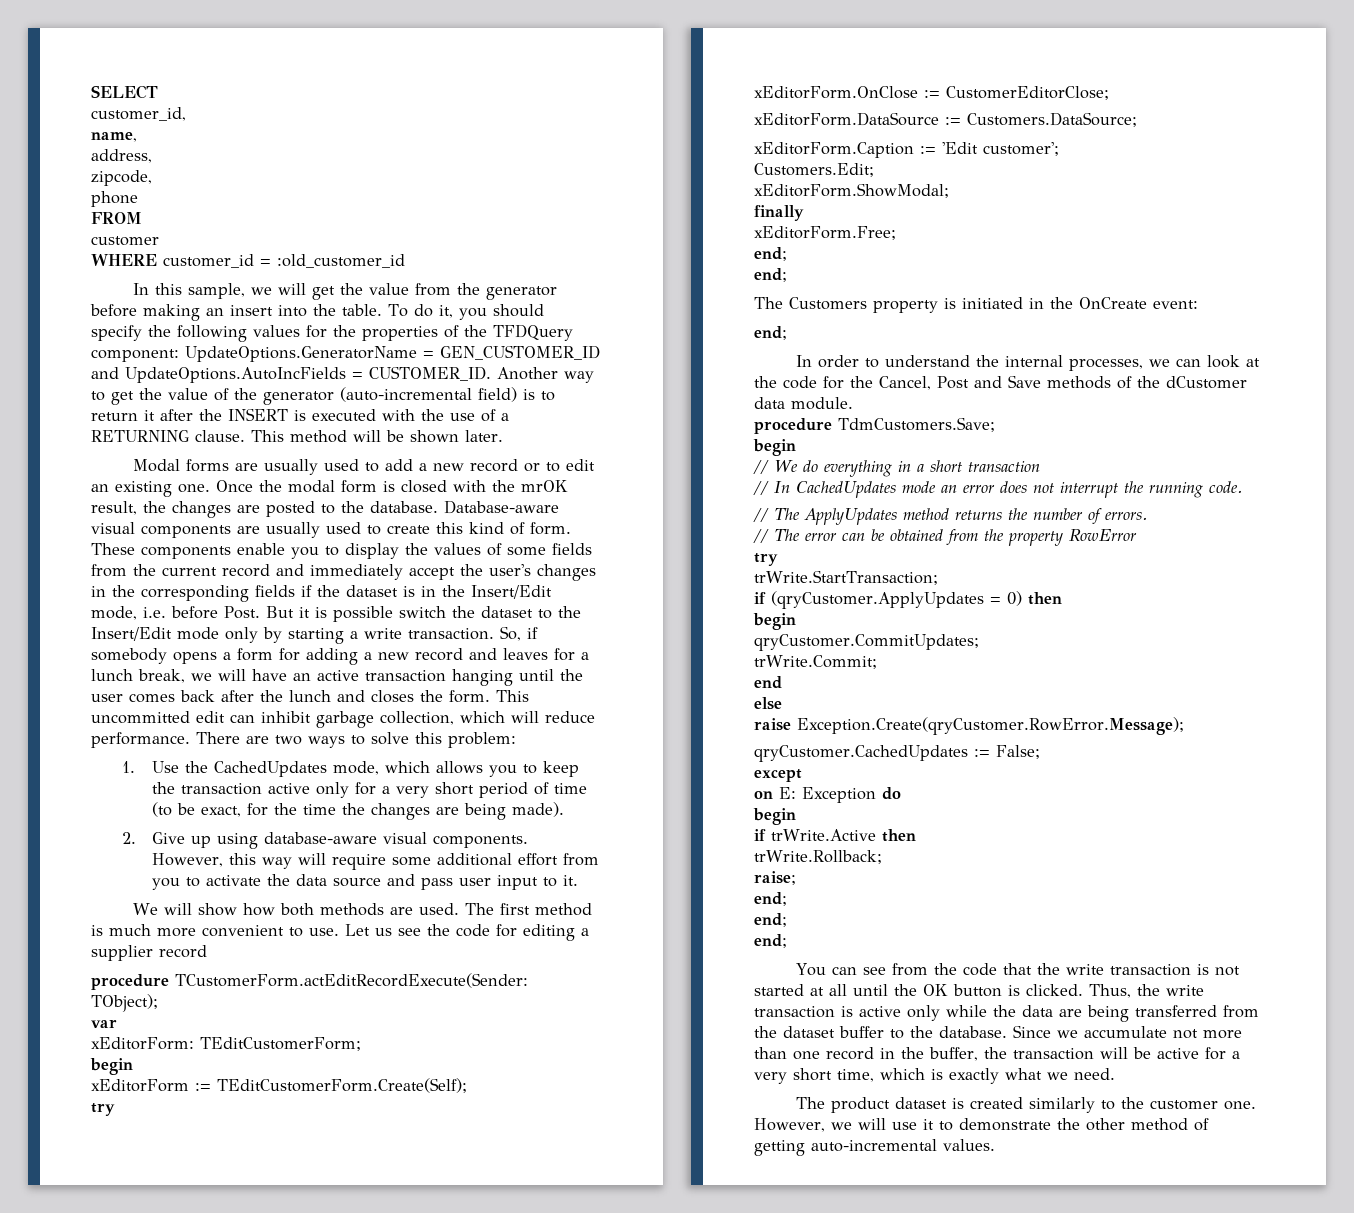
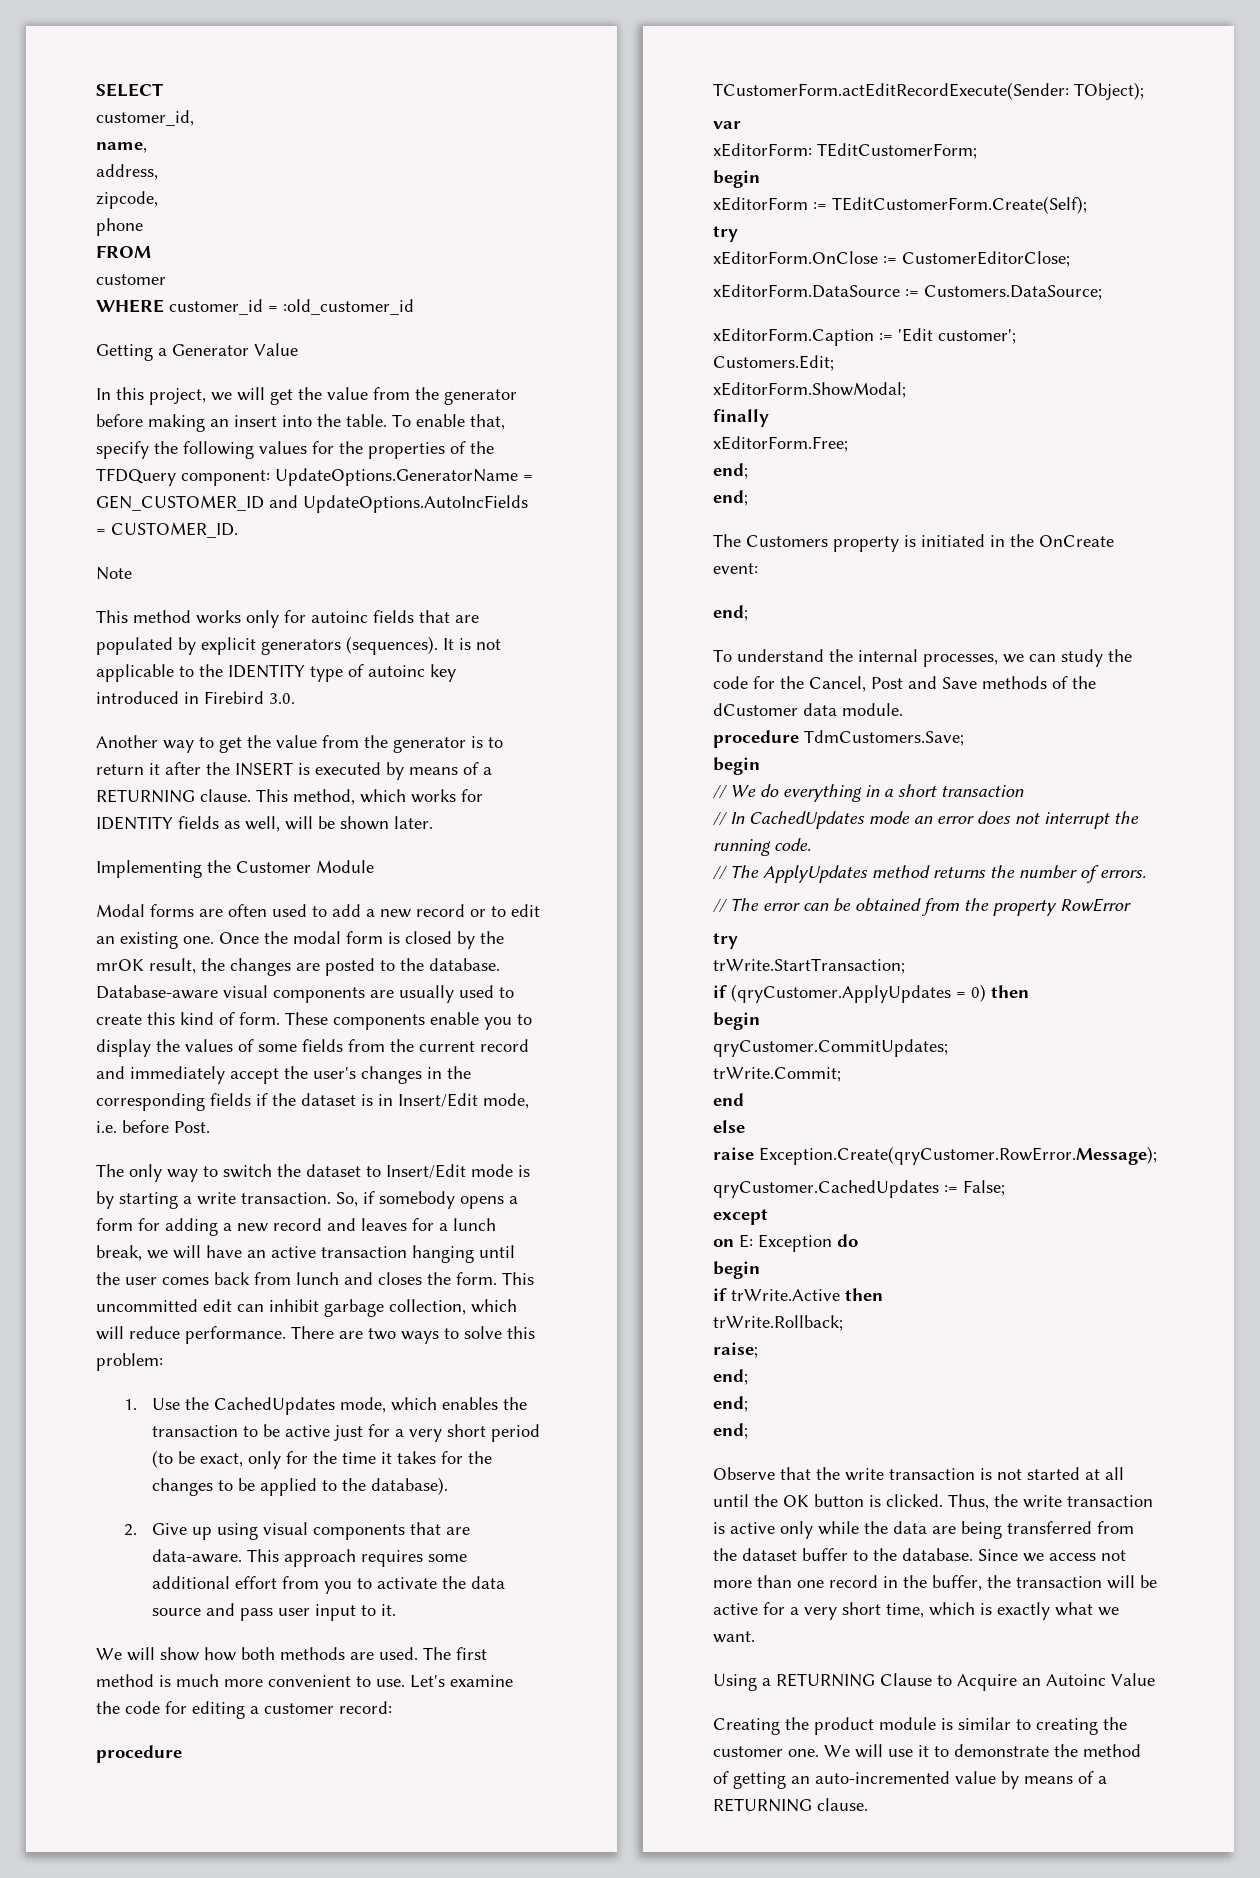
(405, 261) none -> [96,343,298,361] // Getting a Generator Value
[187,283,245,299] sample, -> [149,388,206,405] project,
[413,304,544,320] do it, you should -> [416,414,505,430] enable that,
(491, 373) none -> [96,567,132,580] [96,610,479,628] [96,636,501,655] [96,664,456,682] [96,691,295,704] // Note // This method works only for autoinc fields that are populated by explicit generators (sequences). It is not applicable to the IDENTITY type of autoinc key introduced in Firebird 3.0. //
[214,387,517,405] of the generator (auto-incremental field) -> [322,735,466,753] from the generator
[382,409,475,421] with the use -> [386,762,458,780] by means
[290,430,347,443] method -> [293,789,483,805] [96,816,280,832] method, which works for IDENTITY fields as well,
(503, 436) none -> [96,860,374,878] // Implementing the Customer Module
[263,459,318,475] usually -> [228,904,267,917] often
[453,480,486,492] with -> [457,931,475,949] by
[442,585,465,597] the -> (393, 1100) none
[266,606,393,622] But it is possible -> [96,1164,218,1182] // The only way to
[558,606,581,618] the -> (381, 1171) none
[225,627,258,643] only -> [518,1165,530,1177] is
[221,690,283,702] after the -> [254,1272,291,1285] from
[436,761,580,777] [152,782,350,798] allows you to keep the transaction active only -> [442,1397,528,1410] [152,1424,364,1441] enables the transaction to be active just
[534,782,588,795] of time -> (541, 1433) none
(242, 811) none -> [248,1451,282,1469] only
[342,802,565,820] [121,832,529,849] [152,853,387,870] the changes are being made). // 2. Give up using database-aware visual components. However, this way will require -> [381,1451,493,1464] [152,1477,449,1496] [124,1522,471,1540] [152,1549,424,1567] it takes for the changes to be applied to the database). // 2. Give up using visual components that are data-aware. This approach requires
[345,924,421,936] Let us see -> [410,1675,513,1688] Let's examine
[91,945,207,961] supplier record -> [264,1701,392,1714] customer record:
[795,355,879,368] In order to -> [713,649,732,662] To
[1206,355,1260,368] look at -> [1061,649,1103,667] study
[795,963,997,976] You can see from the code -> [713,1467,775,1480] Observe
[1084,1026,1167,1038] accumulate -> [1049,1553,1096,1561] access
[1074,1068,1115,1080] [795,1097,1115,1113] need. // The product dataset is created similarly to -> [713,1631,755,1643] [713,1673,1155,1691] [713,1717,1098,1735] want. // Using a RETURNING Clause to Acquire an Autoinc Value // Creating the product module is similar to creating
[754,1118,852,1132] However, we -> [824,1745,850,1757] We
[1086,1118,1125,1131] other -> (1078, 1750) none
[811,1139,995,1152] auto-incremental values. -> [791,1771,1107,1789] [713,1798,868,1812] an auto-incremented value by means of a RETURNING clause.

